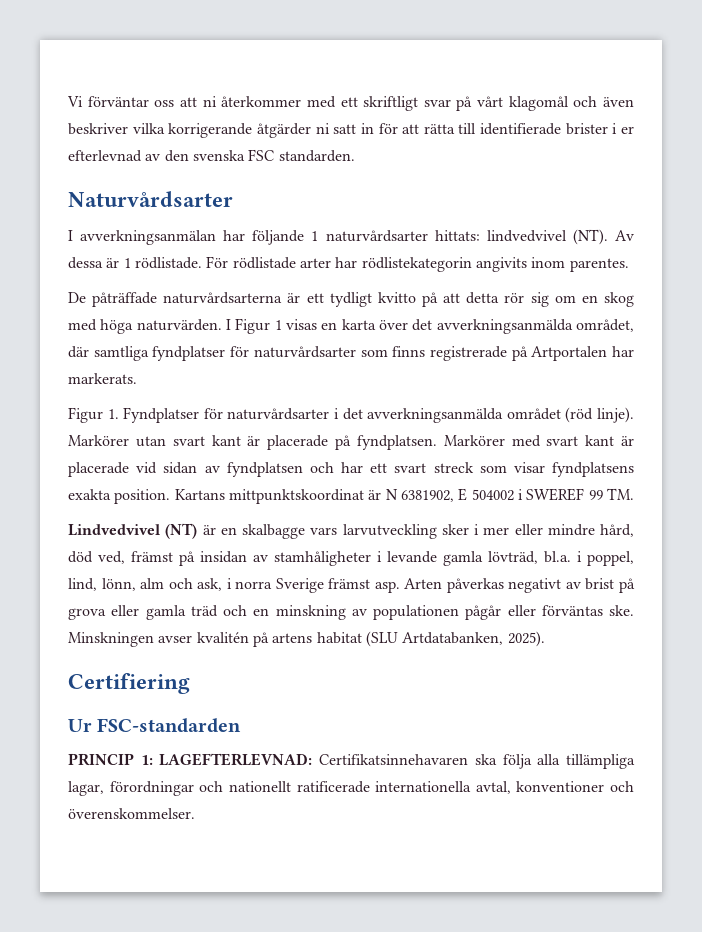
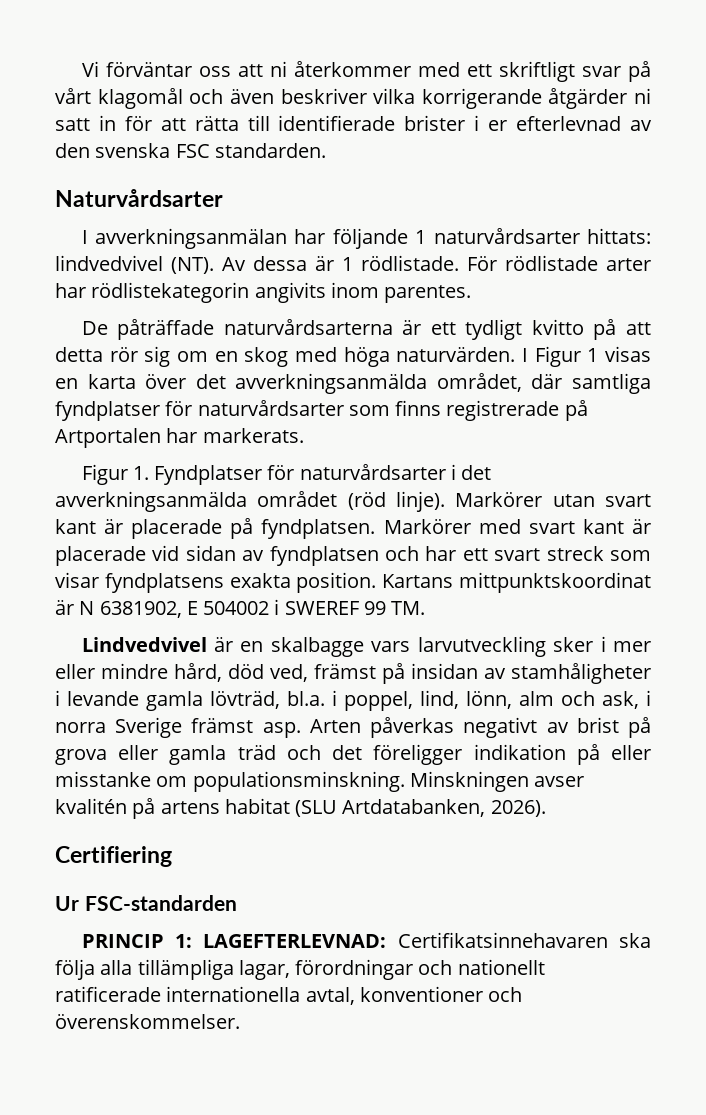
[165,523,198,539] (NT) -> (207, 644) none
[253,605,634,620] en minskning av populationen pågår eller förväntas ske. -> [332,744,651,765] [55,771,405,792] det föreligger indikation på eller misstanke om populationsminskning.
[507,631,545,647] 2025). -> [490,800,546,817] 2026).

